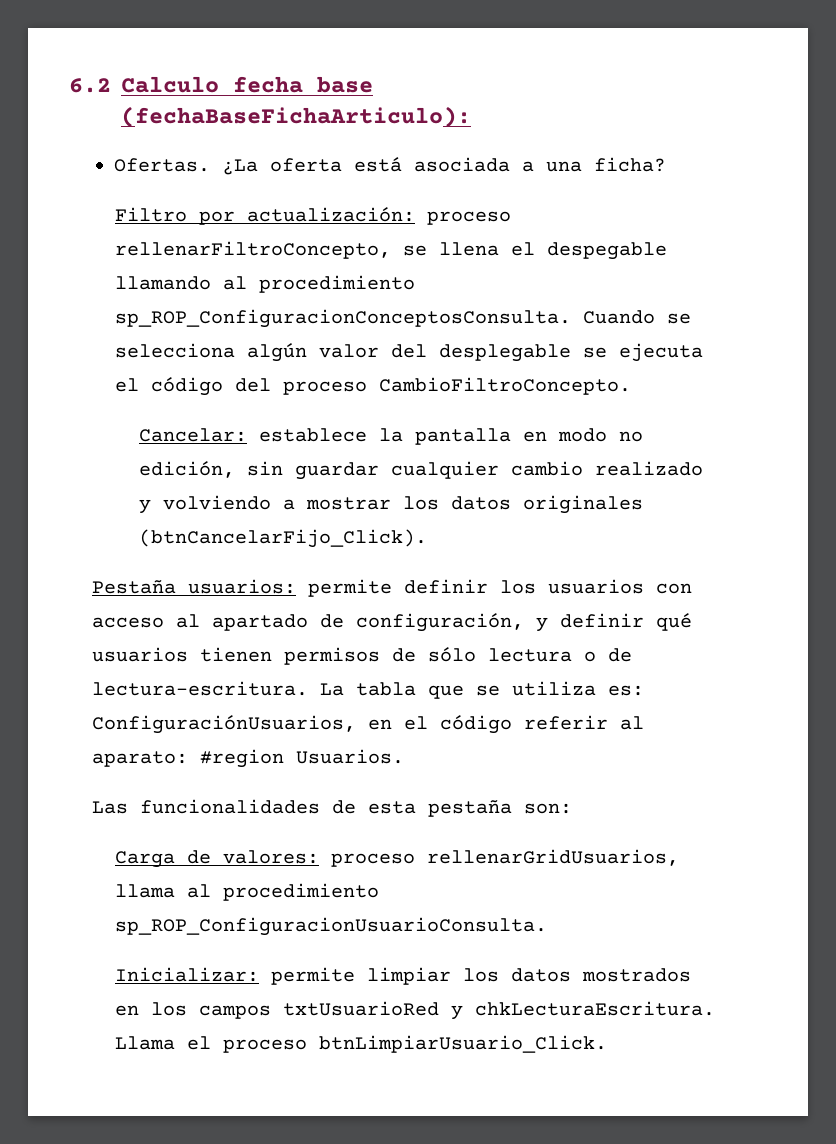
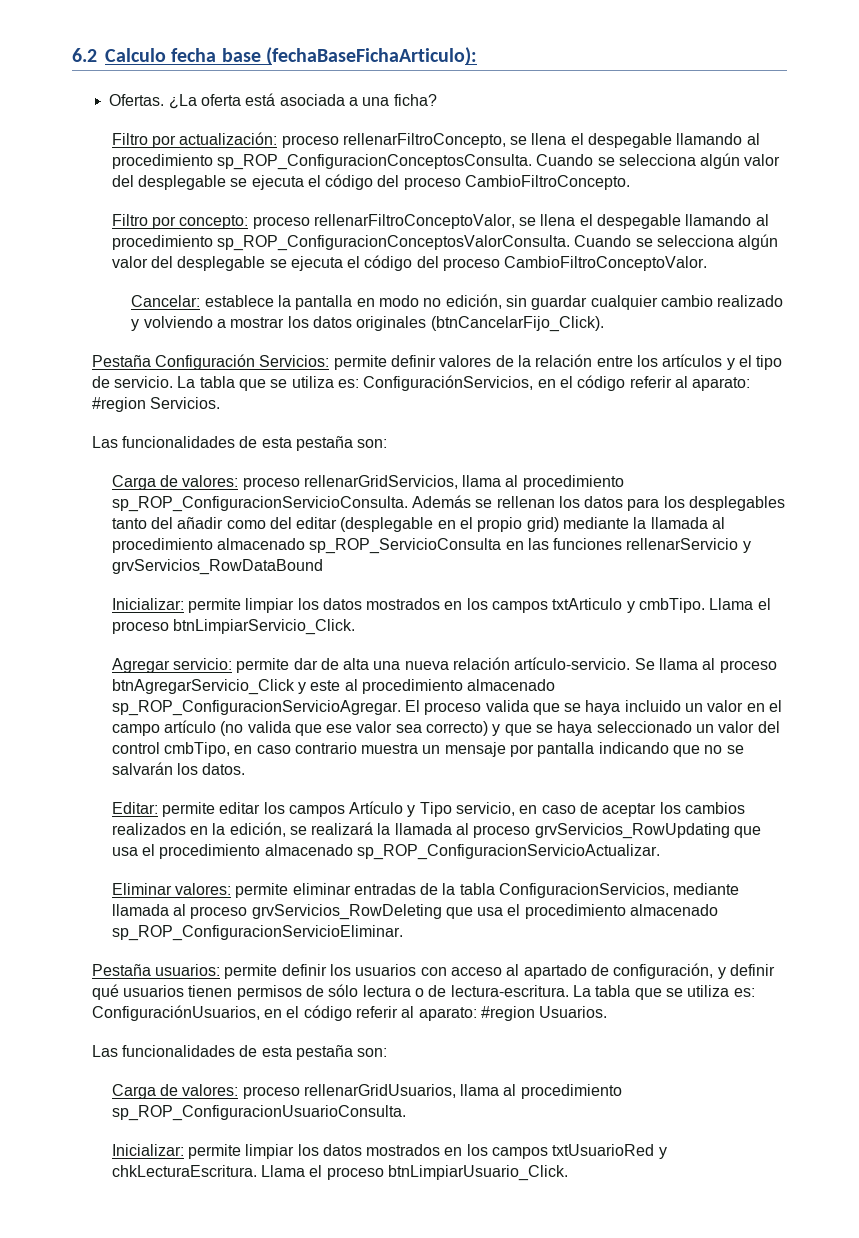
(632, 386) none -> [111,214,769,229] [111,234,779,251] [111,255,708,271] // Filtro por concepto: proceso rellenarFiltroConceptoValor, se llena el despegable llamando al procedimiento sp_ROP_ConfiguracionConceptosValorConsulta. Cuando se selecciona algún valor del desplegable se ejecuta el código del proceso CambioFiltroConceptoValor.
(427, 538) none -> [91,354,783,370] [91,375,751,391] [91,397,221,412] [91,436,388,451] [111,475,624,490] [111,495,786,512] [111,517,726,532] [111,538,751,554] [111,559,323,575] [111,598,771,613] [111,619,355,635] [111,657,777,673] [111,679,556,695] [111,700,783,716] [111,720,780,736] [111,742,744,757] [111,762,246,775] [111,801,746,817] [111,822,762,839] [111,844,660,860] [111,883,740,898] [111,904,719,920] [111,925,403,941] // Pestaña Configuración Servicios: permite definir valores de la relación entre los artículos y el tipo de servicio. La tabla que se utiliza es: ConfiguraciónServicios, en el código referir al aparato: #region Servicios. // Las funcionalidades de esta pestaña son: // Carga de valores: proceso rellenarGridServicios, llama al procedimiento sp_ROP_ConfiguracionServicioConsulta. Además se rellenan los datos para los desplegables tanto del añadir como del editar (desplegable en el propio grid) mediante la llamada al procedimiento almacenado sp_ROP_ServicioConsulta en las funciones rellenarServicio y grvServicios_RowDataBound // Inicializar: permite limpiar los datos mostrados en los campos txtArticulo y cmbTipo. Llama el proceso btnLimpiarServicio_Click. // Agregar servicio: permite dar de alta una nueva relación artículo-servicio. Se llama al proceso btnAgregarServicio_Click y este al procedimiento almacenado sp_ROP_ConfiguracionServicioAgregar. El proceso valida que se haya incluido un valor en el campo artículo (no valida que ese valor sea correcto) y que se haya seleccionado un valor del control cmbTipo, en caso contrario muestra un mensaje por pantalla indicando que no se salvarán los datos. // Editar: permite editar los campos Artículo y Tipo servicio, en caso de aceptar los cambios realizados en la edición, se realizará la llamada al proceso grvServicios_RowUpdating que usa el procedimiento almacenado sp_ROP_ConfiguracionServicioActualizar. // Eliminar valores: permite eliminar entradas de la tabla ConfiguracionServicios, mediante llamada al proceso grvServicios_RowDeleting que usa el procedimiento almacenado sp_ROP_ConfiguracionServicioEliminar.

